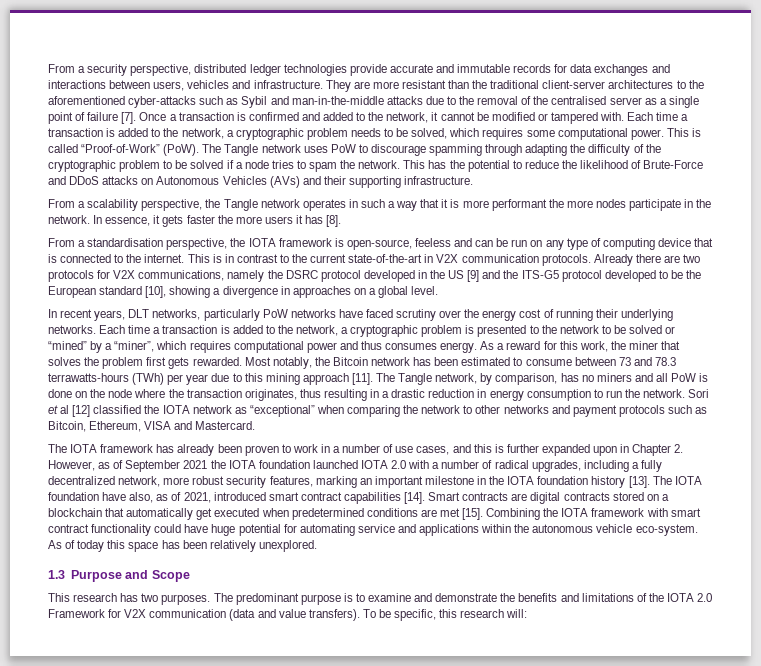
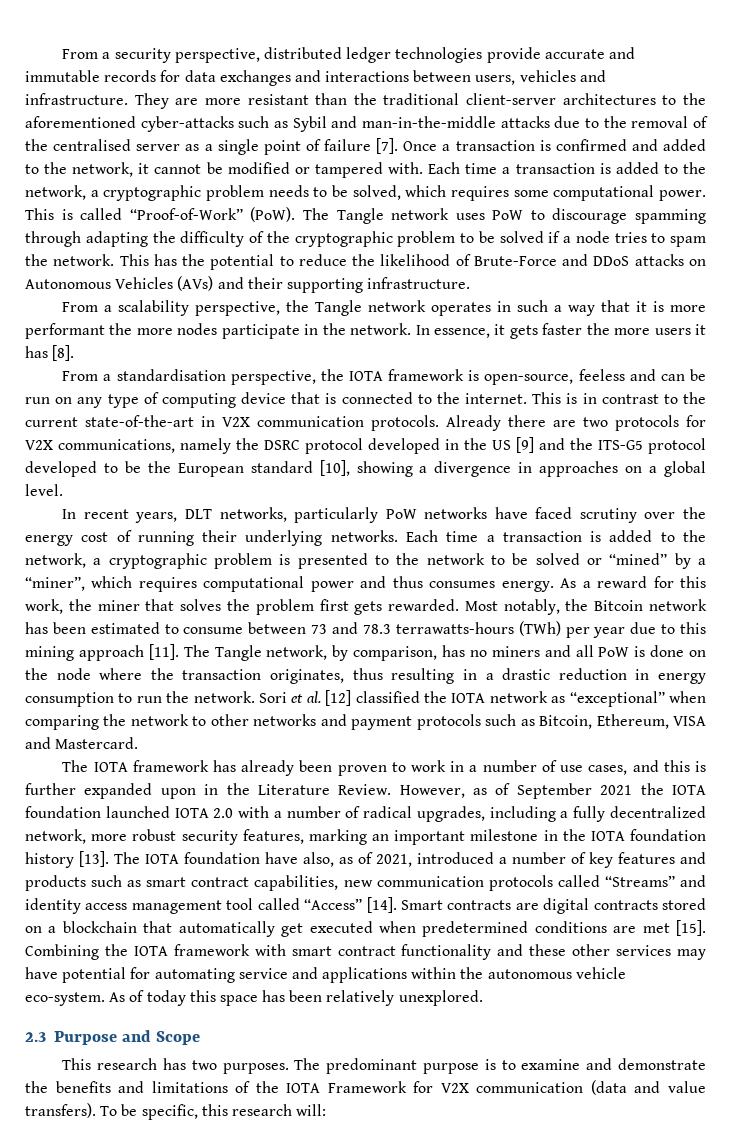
[60,405,70,414] al -> [306,691,321,703] al.
[632,444,684,456] Chapter 2. -> [226,783,392,795] the Literature Review.
[268,492,401,504] smart contract capabilities -> [499,852,706,868] [25,875,706,891] [25,898,363,914] a number of key features and products such as smart contract capabilities, new communication protocols called “Streams” and identity access management tool called “Access”
[154,524,236,536] could have huge -> [497,944,706,960] [25,967,58,979] and these other services may have
[48,570,65,579] 1.3 -> [25,1032,46,1042] 2.3
[697,593,713,602] 2.0 -> (321, 1088) none

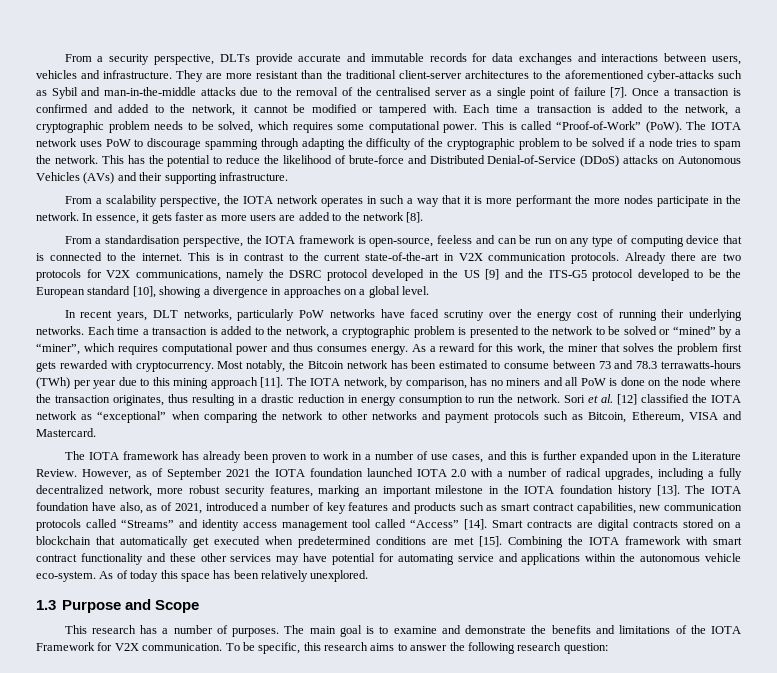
[264,47,483,63] distributed ledger technologies -> [219,54,250,62] DLTs
[336,208,384,224] Tangle -> [710,122,741,130] IOTA
[473,254,630,266] Brute-Force and DDoS -> [348,155,620,167] brute-force and Distributed Denial-of-Service (DDoS)
[315,300,363,316] Tangle -> [242,196,273,204] IOTA
[586,323,610,335] the -> [206,215,218,221] as
[695,324,706,335] [25,346,48,358] it has -> [279,212,404,221] are added to the network
[388,599,460,611] rewarded. -> [59,360,214,372] rewarded with cryptocurrency.
[214,645,262,661] Tangle -> [310,378,341,386] IOTA
[25,1032,46,1042] 2.3 -> [36,600,56,610] 1.3
[191,1058,479,1074] two purposes. The predominant purpose -> [162,625,362,637] a number of purposes. The main goal
[476,1080,707,1095] [25,1103,96,1118] communication (data and value transfers). -> [142,643,223,651] communication.
[296,1104,327,1116] will: -> [370,642,608,654] aims to answer the following research question:

